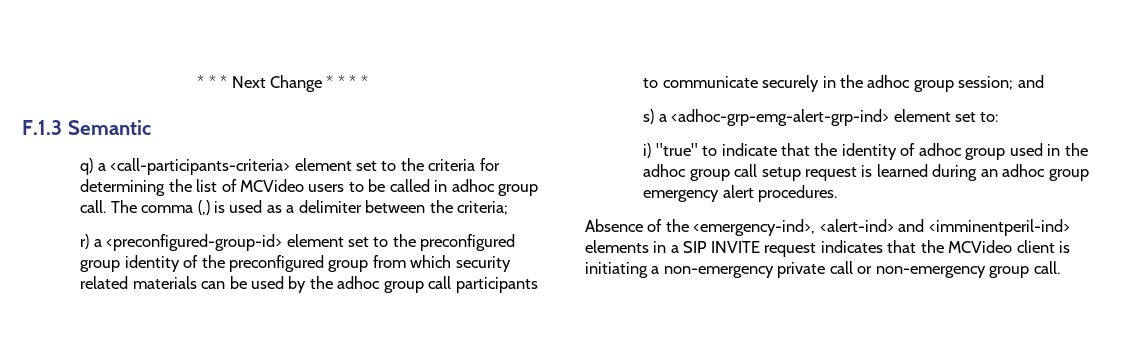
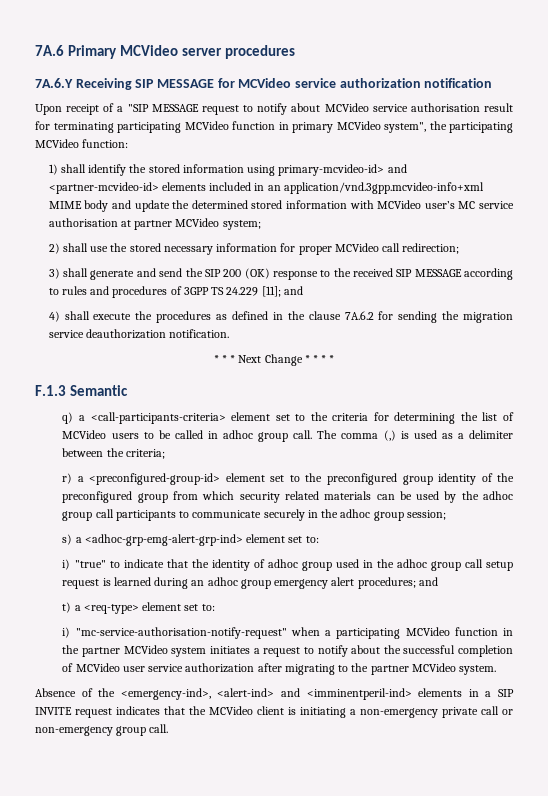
(197, 81) none -> [35,45,295,59] [35,78,493,90] [35,103,513,115] [35,121,513,133] [35,139,129,148] [48,164,407,176] [48,182,484,194] [48,200,514,212] [48,218,261,230] [48,243,460,255] [48,268,513,280] [48,286,303,298] [48,311,513,323] [48,329,230,339] 7A.6 Primary MCVideo server procedures // 7A.6.Y Receiving SIP MESSAGE for MCVideo service authorization notification // Upon receipt of a "SIP MESSAGE request to notify about MCVideo service authorisation result for terminating participating MCVideo function in primary MCVideo system", the participating MCVideo function: // 1) shall identify the stored information using primary-mcvideo-id> and <partner-mcvideo-id> elements included in an application/vnd.3gpp.mcvideo-info+xml MIME body and update the determined stored information with MCVideo user’s MC service authorisation at partner MCVideo system; // 2) shall use the stored necessary information for proper MCVideo call redirection; // 3) shall generate and send the SIP 200 (OK) response to the received SIP MESSAGE according to rules and procedures of 3GPP TS 24.229 [11]; and // 4) shall execute the procedures as defined in the clause 7A.6.2 for sending the migration service deauthorization notification. //
[1017,75,1044,88] and -> (446, 515) none
[758,185,838,202] procedures. -> [357,577,438,589] [62,602,215,614] [62,627,513,639] [62,645,514,657] [62,663,497,675] procedures; and // t) a <req-type> element set to: // i) "mc-service-authorisation-notify-request" when a participating MCVideo function in the partner MCVideo system initiates a request to notify about the successful completion of MCVideo user service authorization after migrating to the partner MCVideo system.

